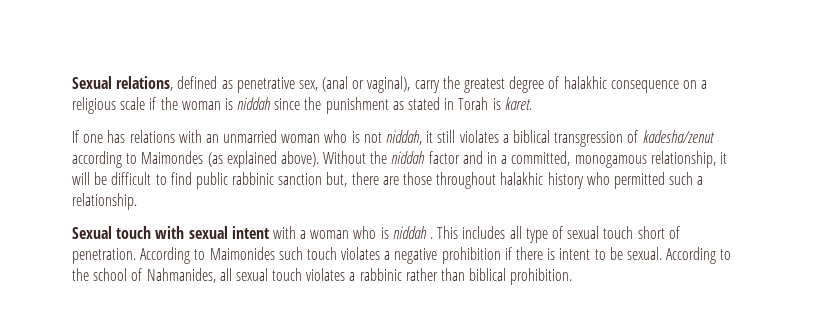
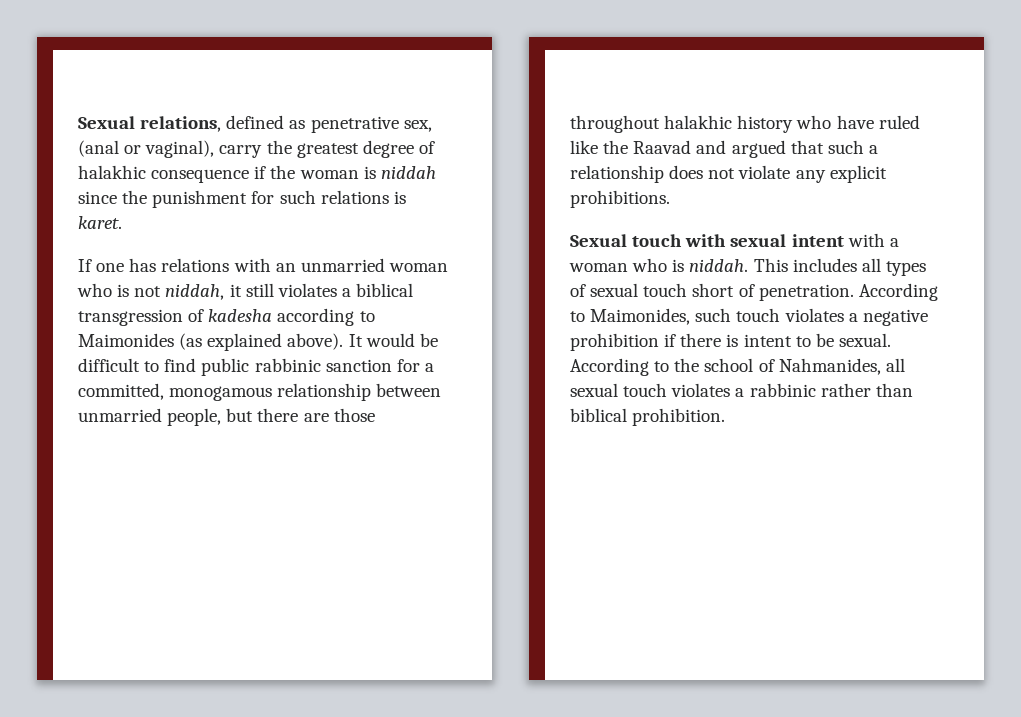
[682,80,708,89] [72,97,146,114] on a religious scale -> (250, 176) none
[392,97,489,110] as stated in Torah -> [251,190,389,204] for such relations
[642,130,715,143] kadesha/zenut -> [208,309,273,322] kadesha
[141,151,204,164] Maimondes -> [78,333,174,347] Maimonides
[323,151,727,168] [72,172,90,185] Without the niddah factor and in a committed, monogamous relationship, it will -> [348,333,415,347] It would
[326,172,348,187] but, -> [396,359,434,372] [78,383,442,401] [78,408,254,426] for a committed, monogamous relationship between unmarried people, but
[613,172,704,189] [72,193,137,210] permitted such a relationship. -> [836,115,920,129] [570,140,878,158] [570,165,887,183] [570,190,670,208] have ruled like the Raavad and argued that such a relationship does not violate any explicit prohibitions.
[392,226,434,239] niddah . -> [689,259,749,272] niddah.
[525,228,548,243] type -> [885,261,926,276] types
[209,247,275,260] Maimonides -> [590,308,691,325] Maimonides,

